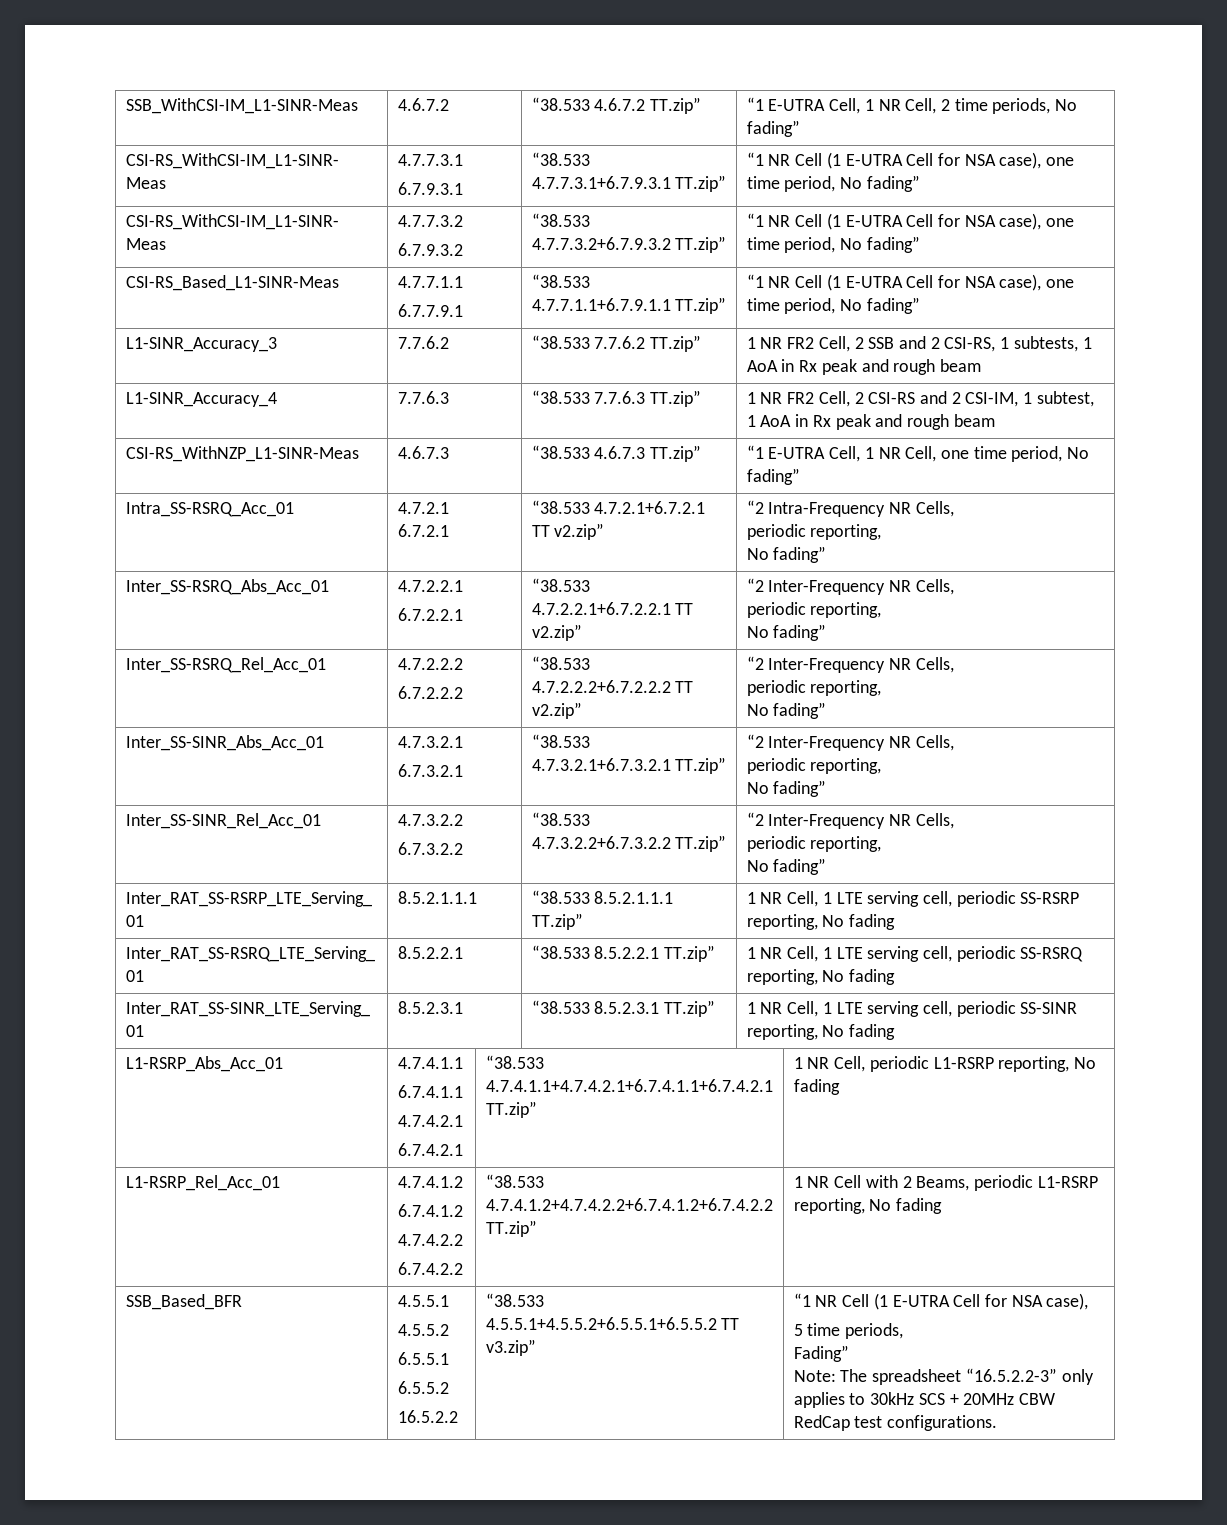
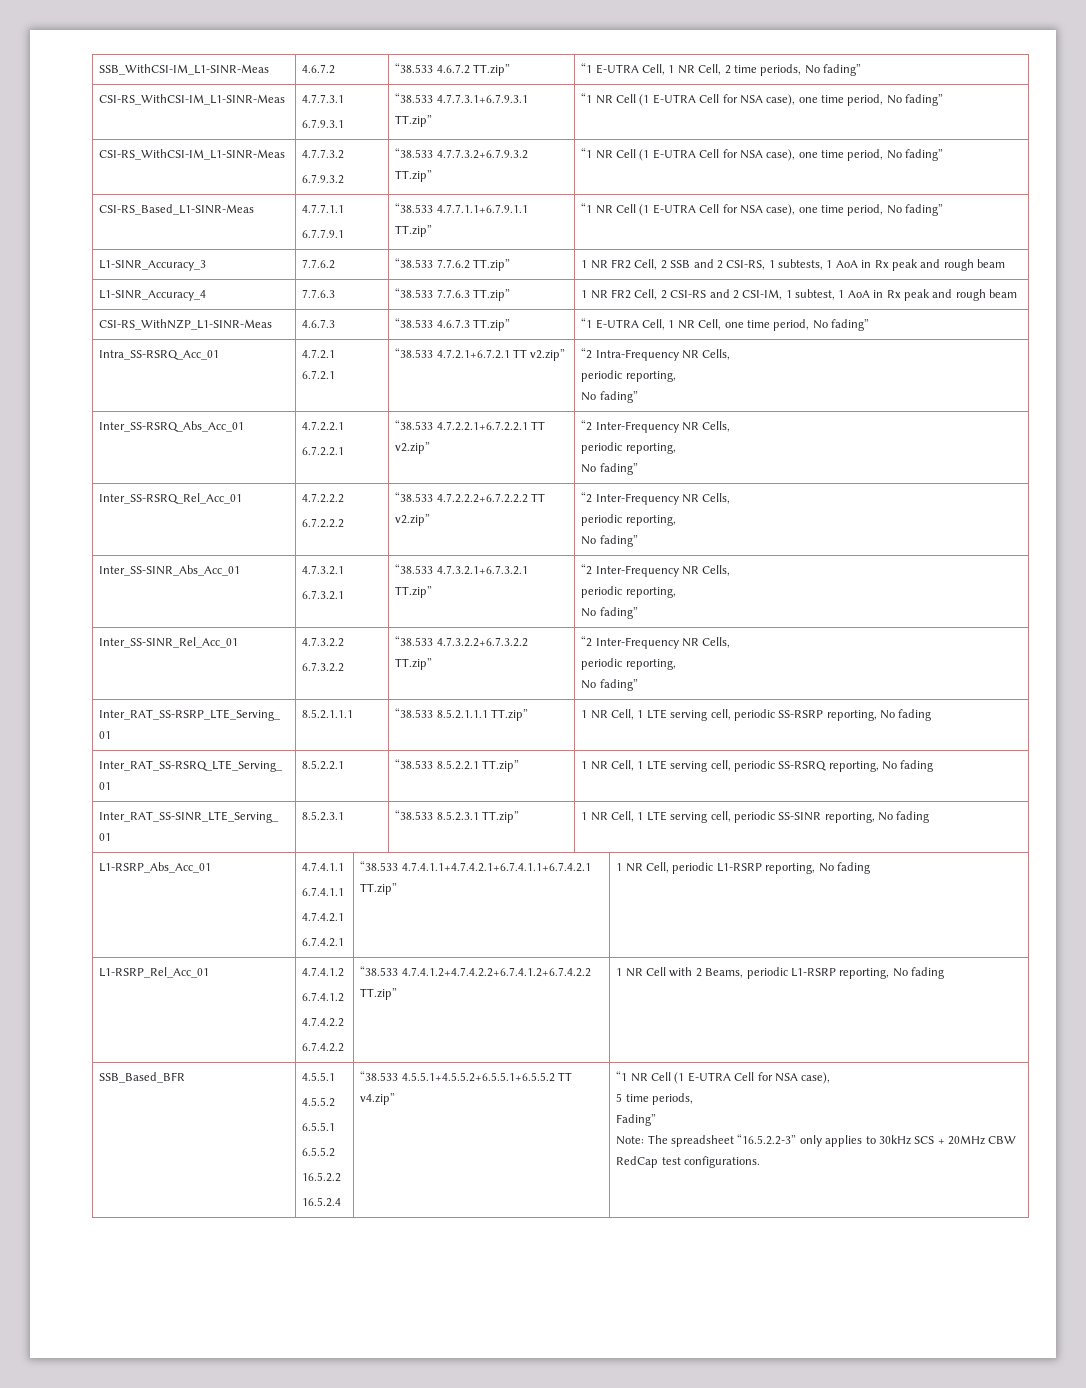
(458, 1416) none -> [302,1197,342,1207] // 16.5.2.4
[485,1339,536,1356] v3.zip” -> [360,1093,396,1105] v4.zip”

